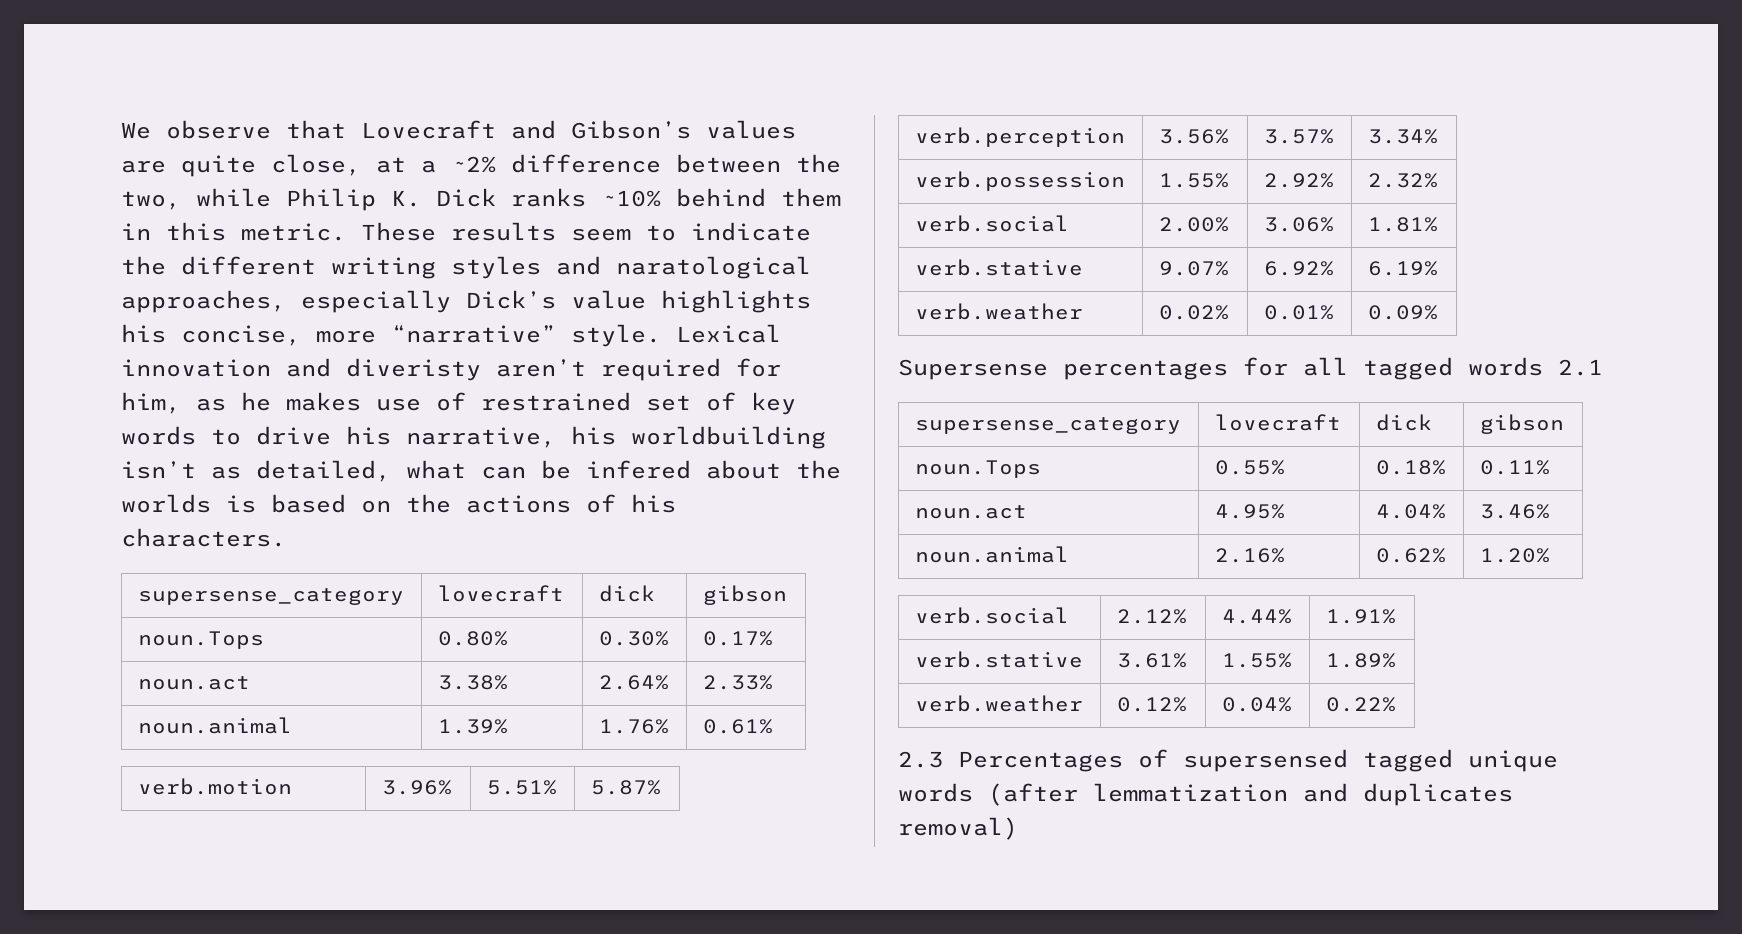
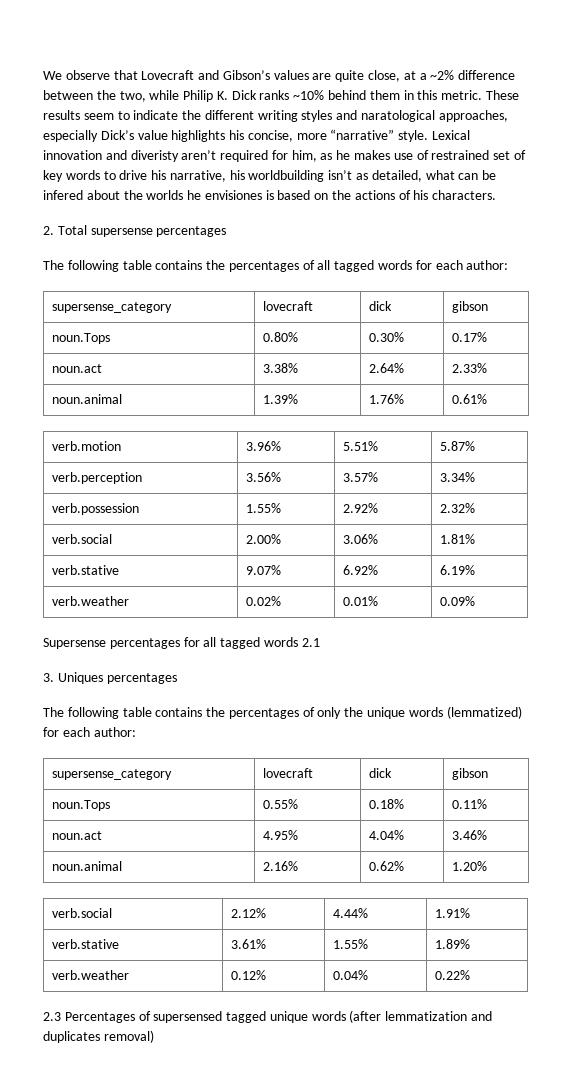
(211, 503) none -> [187,190,262,200] he envisiones
(286, 537) none -> [43,225,227,237] [43,260,509,272] // 2. Total supersense percentages // The following table contains the percentages of all tagged words for each author:
(1603, 367) none -> [43,672,177,684] [43,706,522,719] [43,727,136,737] // 3. Uniques percentages // The following table contains the percentages of only the unique words (lemmatized) for each author:

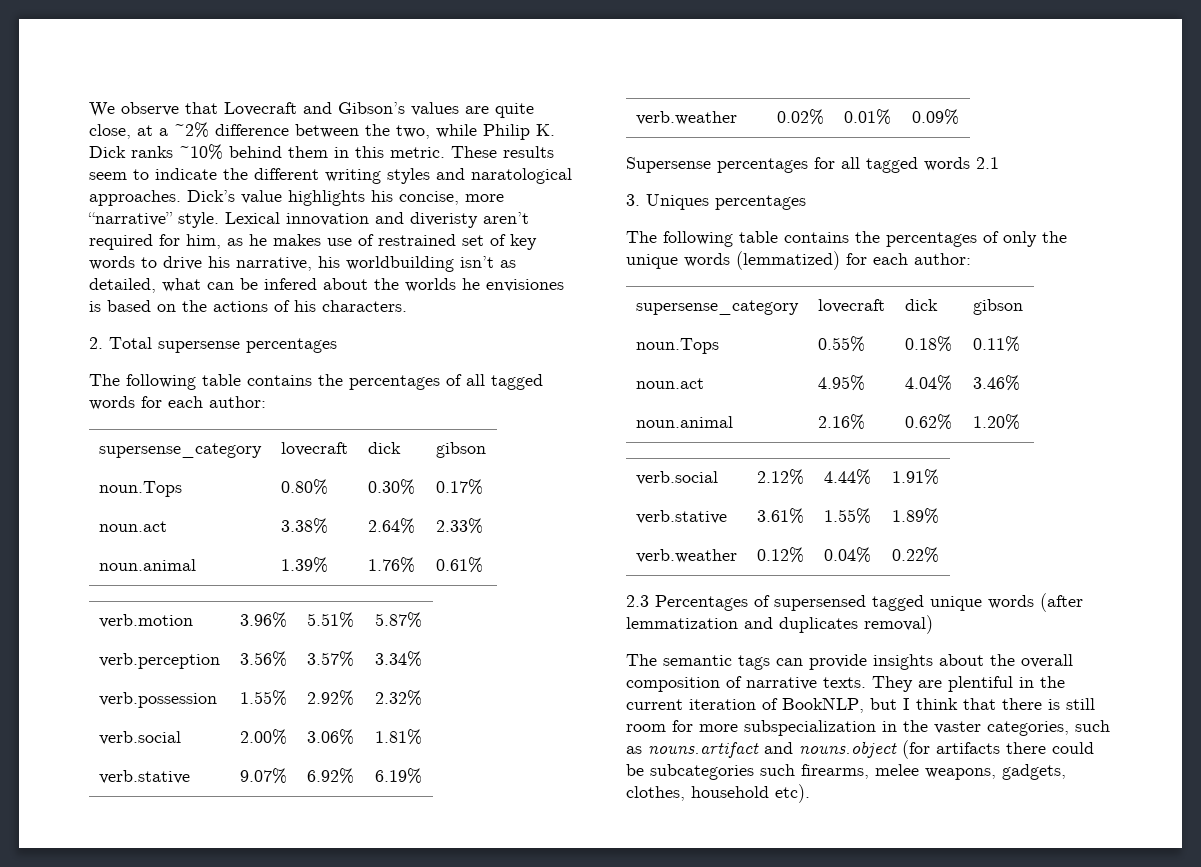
[438,110,508,122] [43,130,98,142] approaches, especially -> [89,190,181,206] approaches.
(154, 1036) none -> [626,654,1073,670] [626,676,1065,692] [626,697,1095,713] [626,720,1110,736] [626,740,1094,759] [626,764,1066,780] [626,784,810,803] // The semantic tags can provide insights about the overall composition of narrative texts. They are plentiful in the current iteration of BookNLP, but I think that there is still room for more subspecialization in the vaster categories, such as nouns.artifact and nouns.object (for artifacts there could be subcategories such firearms, melee weapons, gadgets, clothes, household etc).

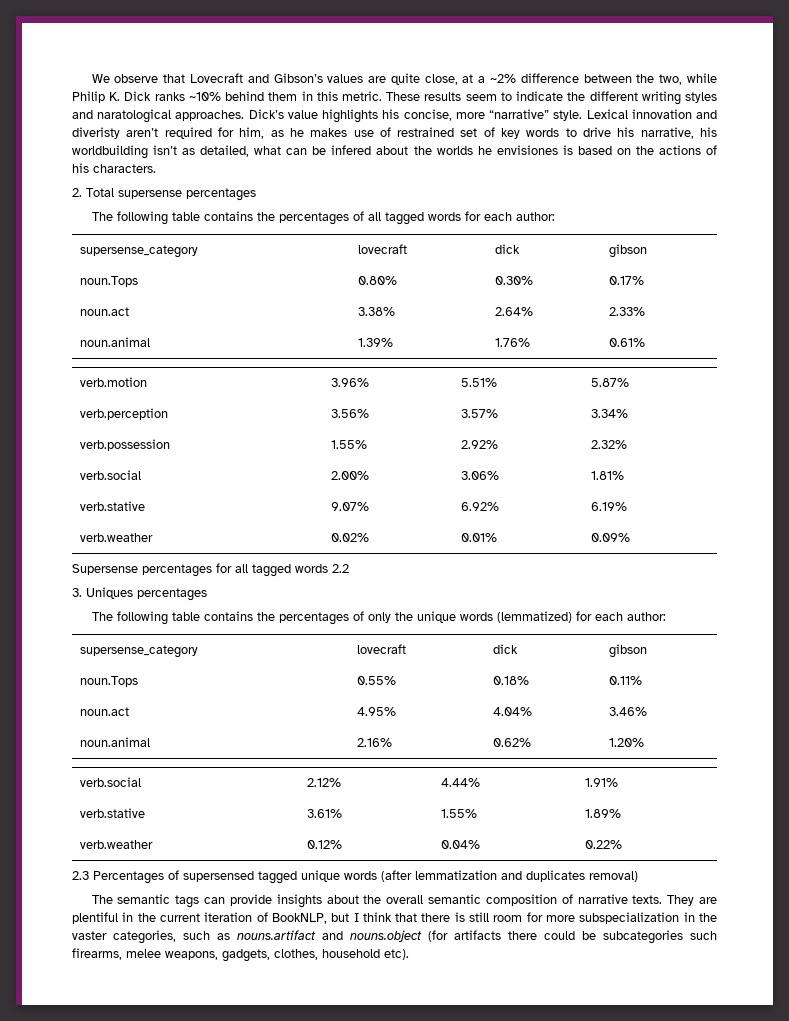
[976,157,999,169] 2.1 -> [332,564,349,573] 2.2
(1073, 661) none -> [428,894,482,904] semantic

